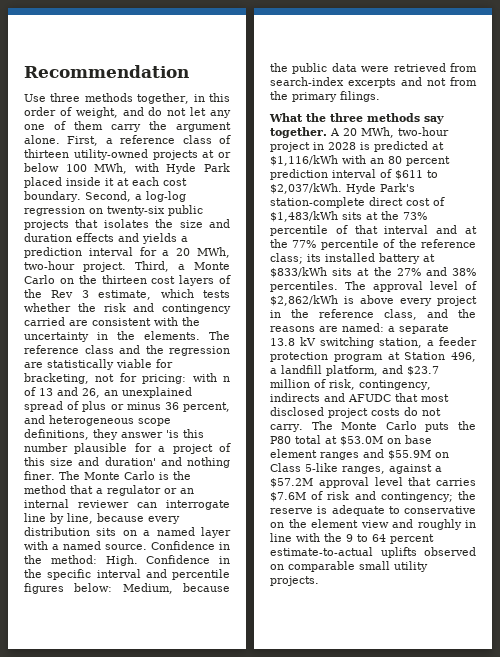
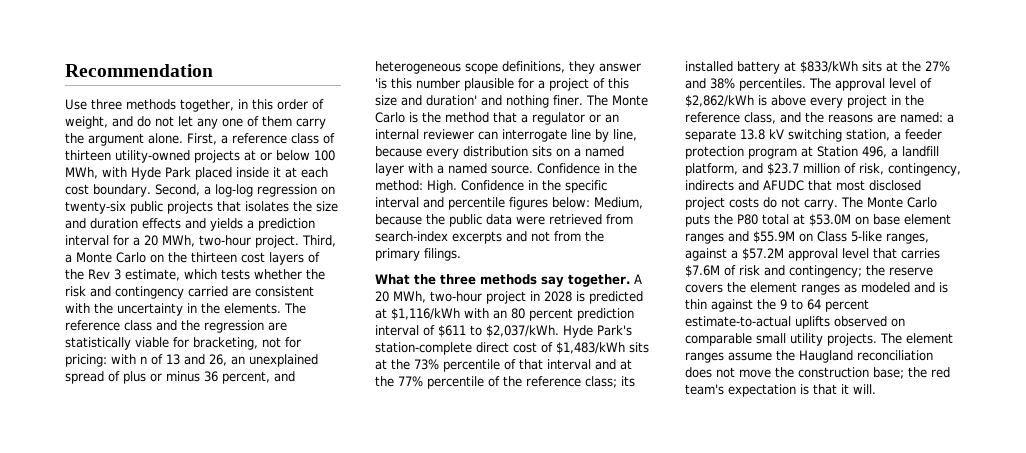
[317,505,476,516] [270,519,476,530] [270,533,320,542] is adequate to conservative on the element view and roughly in line with -> [685,282,948,295] [685,299,753,312] covers the element ranges as modeled and is thin against
(319, 581) none -> [880,333,953,344] [685,350,933,363] [685,367,950,379] [685,384,876,397] The element ranges assume the Haugland reconciliation does not move the construction base; the red team's expectation is that it will.

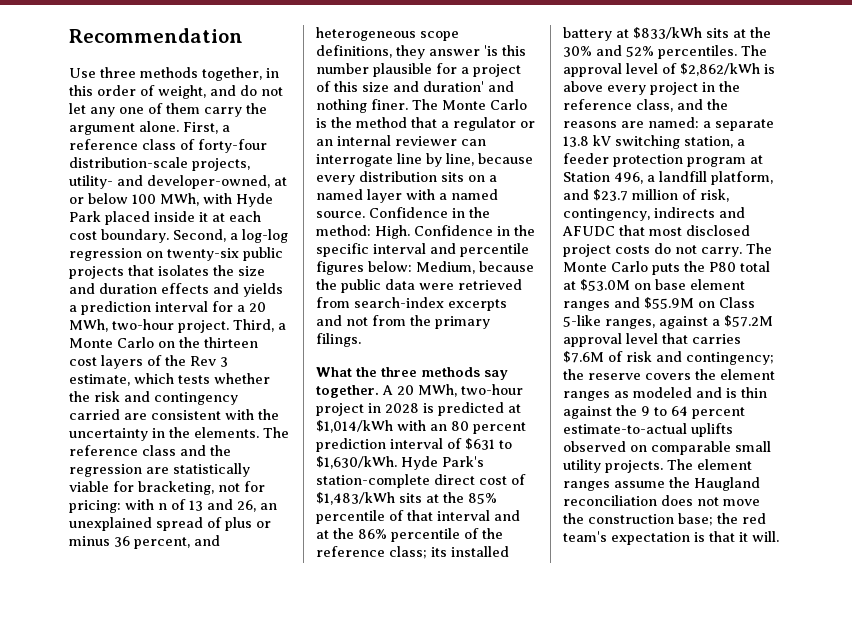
[65,150,240,163] thirteen utility-owned projects -> [198,139,267,153] [69,157,250,171] [69,175,270,189] forty-four distribution-scale projects, utility- and developer-owned,
[391,308,460,320] $1,116/kWh -> [316,420,393,433] $1,014/kWh
[438,325,559,337] $611 to $2,037/kWh. -> [465,438,512,450] [316,456,397,469] $631 to $1,630/kWh.
[414,359,439,370] 73% -> [468,493,497,504] 85%
[398,376,423,387] 77% -> [358,529,387,539] 86%
[925,61,950,72] [685,78,735,89] 27% and 38% -> [563,45,654,57] 30% and 52%

